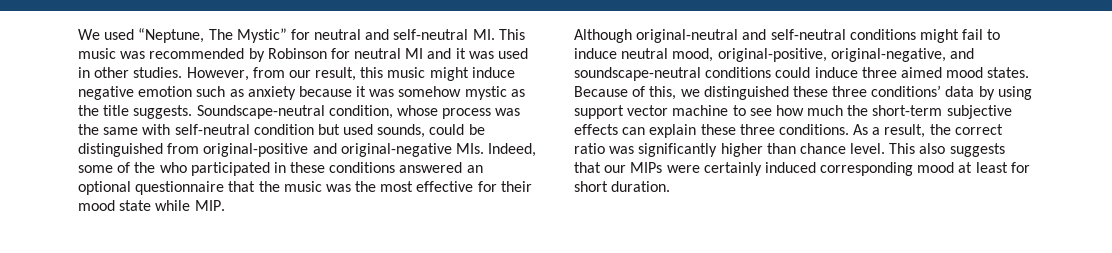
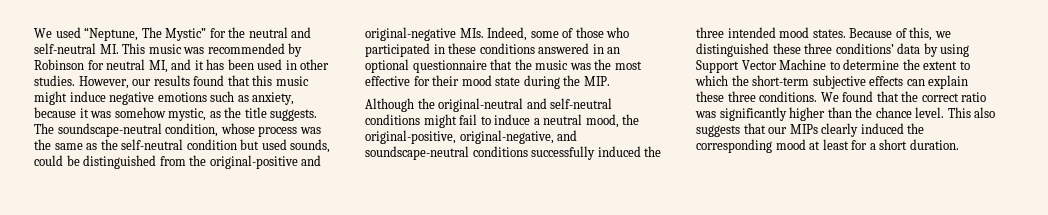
(310, 34) none -> [228,27,246,38] the
[405,48,424,59] MI -> [148,60,168,73] MI,
[468,51,494,59] was -> [206,59,254,70] has been
[252,67,357,81] from our result, -> [132,75,250,86] our results found that
[138,86,193,97] emotion -> [157,92,207,102] emotions
[247,86,296,100] anxiety -> [252,92,295,105] anxiety,
[464,86,507,100] mystic -> [168,108,207,121] mystic,
[196,105,325,119] Soundscape-neutral -> [34,123,162,137] The soundscape-neutral
[142,124,171,135] with -> [86,139,118,150] as the
(200, 148) none -> [189,155,207,166] the
[134,162,156,173] the -> [575,27,604,38] those
(463, 167) none -> [592,44,604,54] in
[155,200,191,211] while -> [523,75,581,89] during the
(632, 36) none -> [417,98,435,109] the
(617, 53) none -> [533,118,540,125] a
(714, 55) none -> [622,114,640,125] the
[775,67,942,78] could induce three aimed -> [531,146,662,160] [696,27,776,38] successfully induced the three intended
[574,105,844,119] support vector machine to see how much -> [696,59,970,73] [695,75,728,86] Support Vector Machine to determine the extent to which
[853,124,926,138] As a result, -> [820,91,899,102] We found that
(796, 148) none -> [855,107,873,118] the
[666,162,816,176] were certainly induced -> [821,123,925,137] clearly induced the
(1030, 167) none -> [869,143,876,150] a

